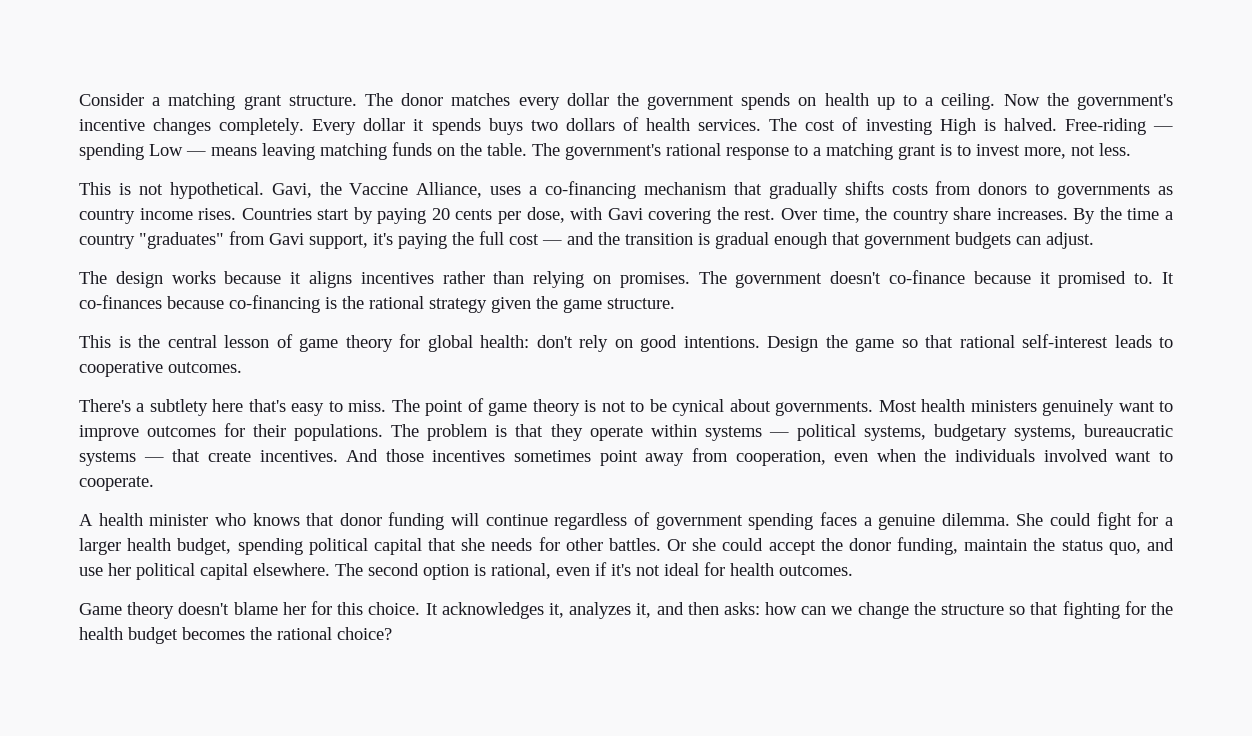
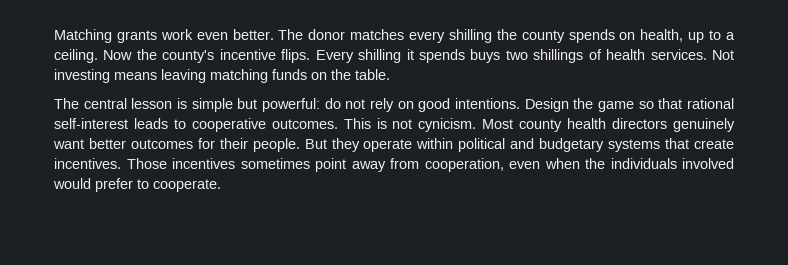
[79,93,357,110] Consider a matching grant structure. -> [54,29,274,43] Matching grants work even better.
[566,93,735,110] dollar the government -> [448,29,565,43] shilling the county
[824,93,869,106] health -> [640,29,684,42] health,
[1076,94,1173,110] [79,118,406,135] government's incentive changes completely. Every dollar -> [162,49,402,63] county's incentive flips. Every shilling
[565,118,615,131] dollars -> [533,49,584,63] shillings
[769,117,1173,135] [79,143,206,160] The cost of investing High is halved. Free-riding — spending Low — -> [712,50,734,60] [54,69,110,83] Not investing
[532,143,1131,160] [79,181,1173,199] [79,207,1173,224] [79,231,1094,249] [79,270,1174,288] [79,295,675,313] [79,334,573,352] The government's rational response to a matching grant is to invest more, not less. // This is not hypothetical. Gavi, the Vaccine Alliance, uses a co-financing mechanism that gradually shifts costs from donors to governments as country income rises. Countries start by paying 20 cents per dose, with Gavi covering the rest. Over time, the country share increases. By the time a country "graduates" from Gavi support, it's paying the full cost — and the transition is gradual enough that government budgets can adjust. // The design works because it aligns incentives rather than relying on promises. The government doesn't co-finance because it promised to. It co-finances because co-financing is the rational strategy given the game structure. // This is the central lesson of game theory for global health: don't -> [54,98,366,112] // The central lesson is simple but powerful: do not
[79,398,1174,416] [79,423,1173,441] [79,451,164,466] // There's a subtlety here that's easy to miss. The point of game theory is not to be cynical about governments. Most health ministers genuinely want to improve outcomes for their populations. The problem is that they operate within systems — political systems, budgetary systems, bureaucratic systems — -> [343,118,735,132] [53,138,661,152] This is not cynicism. Most county health directors genuinely want better outcomes for their people. But they operate within political and budgetary systems
[346,449,424,462] And those -> [126,158,167,169] Those
[1115,451,1152,462] want -> [53,178,133,192] would prefer
[79,512,1173,530] [79,537,1174,555] [79,562,853,580] [79,601,1174,619] [79,627,392,644] // A health minister who knows that donor funding will continue regardless of government spending faces a genuine dilemma. She could fight for a larger health budget, spending political capital that she needs for other battles. Or she could accept the donor funding, maintain the status quo, and use her political capital elsewhere. The second option is rational, even if it's not ideal for health outcomes. // Game theory doesn't blame her for this choice. It acknowledges it, analyzes it, and then asks: how can we change the structure so that fighting for the health budget becomes the rational choice? -> (221, 185) none

